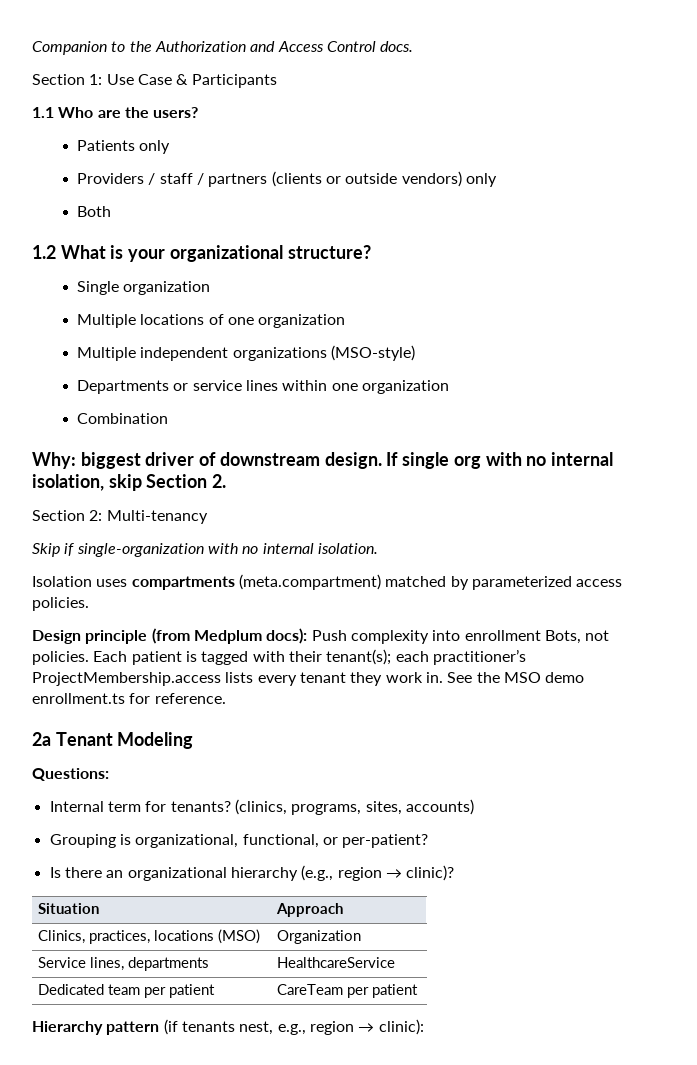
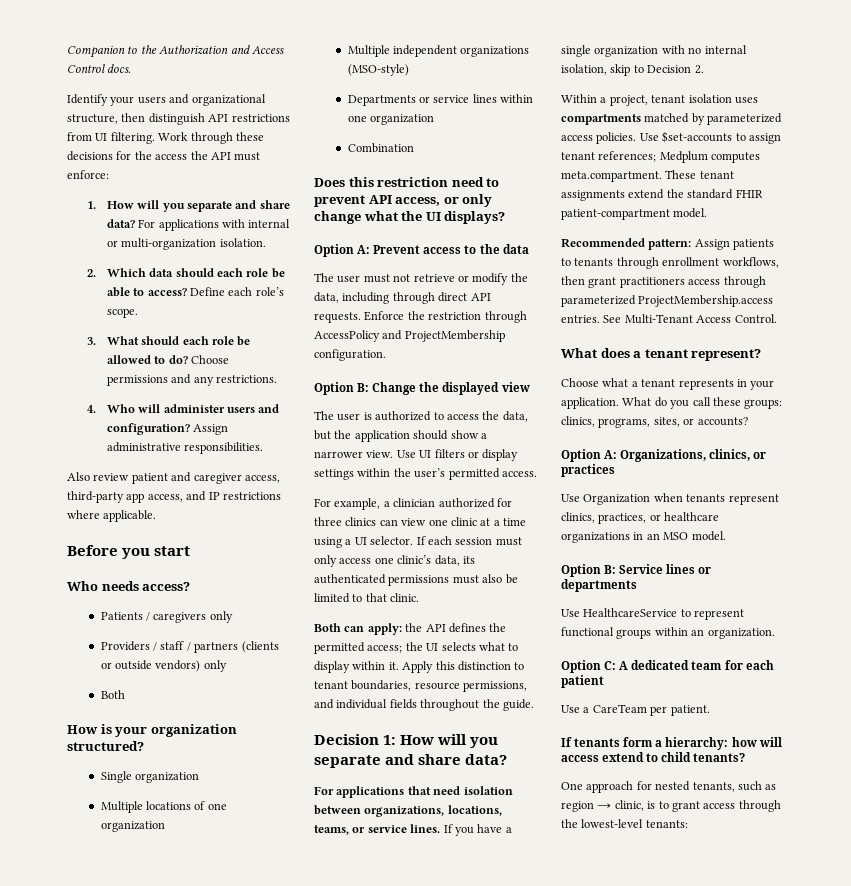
[32,74,277,88] [32,107,199,118] Section 1: Use Case & Participants // 1.1 Who are the users? -> [67,94,266,106] [67,113,290,125] [67,132,264,144] [67,151,261,161] [67,170,109,179] [86,200,290,212] [106,219,291,231] [106,238,266,250] [86,268,285,278] [106,287,284,297] [106,308,138,318] [86,336,251,346] [106,355,229,364] [106,374,277,386] [86,404,280,413] [106,423,229,435] [106,442,264,454] [67,472,280,484] [67,491,281,503] [67,510,157,522] [67,545,191,559] [67,581,191,591] Identify your users and organizational structure, then distinguish API restrictions from UI filtering. Work through these decisions for the access the API must enforce: // 1. How will you separate and share data? For applications with internal or multi-organization isolation. // 2. Which data should each role be able to access? Define each role’s scope. // 3. What should each role be allowed to do? Choose permissions and any restrictions. // 4. Who will administer users and configuration? Assign administrative responsibilities. // Also review patient and caregiver access, third-party app access, and IP restrictions where applicable. // Before you start // Who needs access?
(136, 145) none -> [145,612,207,623] / caregivers
[32,245,371,262] 1.2 What is your organizational structure? -> [67,724,237,737] [67,741,144,751] How is your organization structured?
[32,452,481,469] Why: biggest driver of downstream design. If single org -> [314,177,500,187] [314,194,493,207] [314,211,506,224] [314,244,529,257] [314,273,528,285] [314,292,491,304] [314,311,527,323] [314,330,505,342] [314,349,386,361] [314,382,530,395] [314,411,528,422] [314,430,487,442] [314,449,519,461] [314,468,537,480] [314,498,512,510] [314,517,526,526] [314,536,522,548] [314,555,475,567] [314,574,518,586] [314,593,420,603] [314,623,507,635] [314,642,519,654] [314,661,525,673] [314,680,528,692] [314,699,534,711] [314,734,499,748] [314,754,508,768] [314,786,513,798] [314,805,502,817] [314,824,512,836] [561,45,659,57] Does this restriction need to prevent API access, or only change what the UI displays? // Option A: Prevent access to the data // The user must not retrieve or modify the data, including through direct API requests. Enforce the restriction through AccessPolicy and ProjectMembership configuration. // Option B: Change the displayed view // The user is authorized to access the data, but the application should show a narrower view. Use UI filters or display settings within the user’s permitted access. // For example, a clinician authorized for three clinics can view one clinic at a time using a UI selector. If each session must only access one clinic’s data, its authenticated permissions must also be limited to that clinic. // Both can apply: the API defines the permitted access; the UI selects what to display within it. Apply this distinction to tenant boundaries, resource permissions, and individual fields throughout the guide. // Decision 1: How will you separate and share data? // For applications that need isolation between organizations, locations, teams, or service lines. If you have a single organization
[146,474,208,488] Section -> [633,65,692,73] to Decision
[32,510,208,524] [32,543,378,557] [32,576,92,587] Section 2: Multi-tenancy // Skip if single-organization with no internal isolation. // Isolation -> [561,94,732,106] Within a project, tenant isolation
[238,574,381,590] (meta.compartment) -> (641, 119) none
[32,628,610,644] [32,649,526,665] [32,672,585,686] [32,693,226,704] [32,732,194,749] [32,768,109,781] [49,799,474,815] [49,834,429,848] [49,865,455,881] [38,903,100,914] [276,903,344,917] [38,929,261,944] [277,930,362,944] [38,957,210,971] [277,957,396,968] [38,984,216,998] [277,984,419,998] [32,1019,424,1035] // Design principle (from Medplum docs): Push complexity into enrollment Bots, not policies. Each patient is tagged with their tenant(s); each practitioner’s ProjectMembership.access lists every tenant they work in. See the MSO demo enrollment.ts for reference. // 2a Tenant Modeling // Questions: // Internal term for tenants? (clinics, programs, sites, accounts) // Grouping is organizational, functional, or per-patient? // Is there an organizational hierarchy (e.g., region → clinic)? // Situation | Approach // Clinics, practices, locations (MSO) | Organization // Service lines, departments | HealthcareService // Dedicated team per patient | CareTeam per patient // Hierarchy pattern (if tenants nest, e.g., region → clinic): -> [639,131,781,144] [561,151,761,163] [561,170,734,182] [561,189,763,201] [561,208,708,220] [561,238,775,250] [561,257,779,269] [561,276,766,288] [561,295,774,307] [561,314,777,324] [561,348,762,361] [561,378,775,390] [561,397,783,409] [561,416,748,428] [561,449,767,462] [561,464,615,477] [561,493,779,505] [561,512,720,524] [561,531,726,543] [561,564,712,577] [561,579,637,592] [561,608,745,620] [561,627,775,639] [561,660,774,673] [561,675,604,688] [561,704,710,716] [561,737,782,750] [561,752,746,762] [561,781,777,793] [561,800,781,812] [561,819,688,828] Use $set-accounts to assign tenant references; Medplum computes meta.compartment. These tenant assignments extend the standard FHIR patient-compartment model. // Recommended pattern: Assign patients to tenants through enrollment workflows, then grant practitioners access through parameterized ProjectMembership.access entries. See Multi-Tenant Access Control. // What does a tenant represent? // Choose what a tenant represents in your application. What do you call these groups: clinics, programs, sites, or accounts? // Option A: Organizations, clinics, or practices // Use Organization when tenants represent clinics, practices, or healthcare organizations in an MSO model. // Option B: Service lines or departments // Use HealthcareService to represent functional groups within an organization. // Option C: A dedicated team for each patient // Use a CareTeam per patient. // If tenants form a hierarchy: how will access extend to child tenants? // One approach for nested tenants, such as region → clinic, is to grant access through the lowest-level tenants:

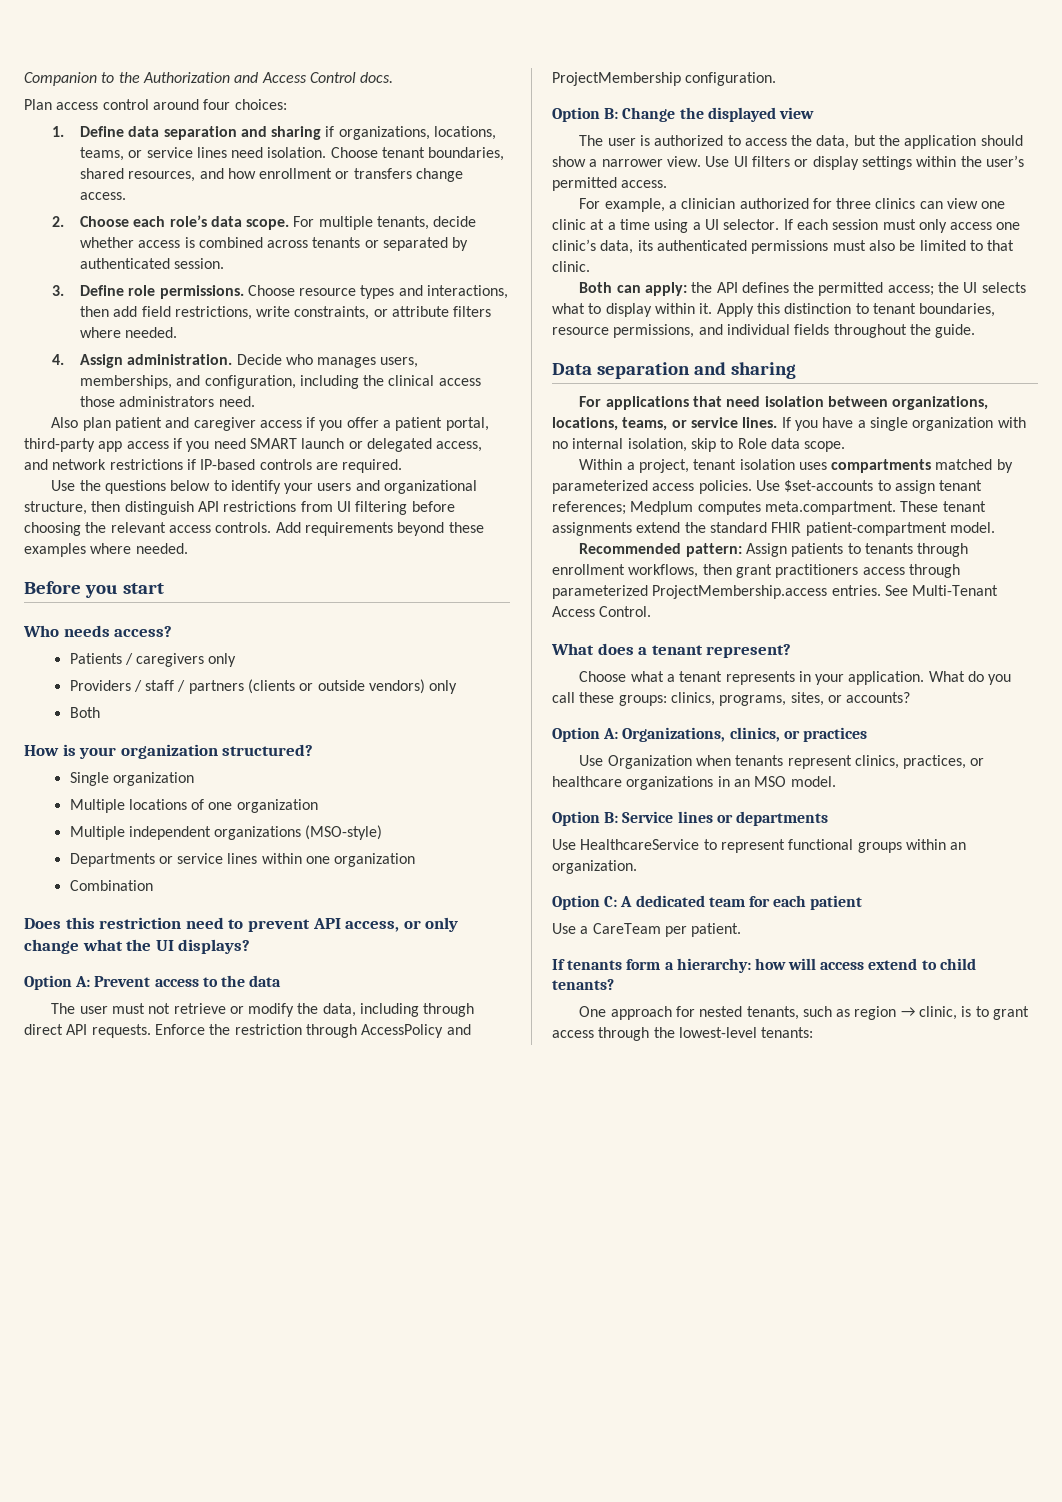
[67,94,108,106] Identify -> [24,99,287,110] [51,126,497,140] [79,147,505,161] [79,168,464,182] [79,192,126,200] [51,215,477,230] [79,237,469,251] [79,258,225,269] [51,285,509,299] [79,306,492,320] [79,327,178,338] [51,354,419,368] [79,375,481,389] [79,396,255,407] [51,417,489,431] [24,438,483,452] [24,459,403,473] [51,480,281,494] Plan access control around four choices: // 1. Define data separation and sharing if organizations, locations, teams, or service lines need isolation. Choose tenant boundaries, shared resources, and how enrollment or transfers change access. // 2. Choose each role’s data scope. For multiple tenants, decide whether access is combined across tenants or separated by authenticated session. // 3. Define role permissions. Choose resource types and interactions, then add field restrictions, write constraints, or attribute filters where needed. // 4. Assign administration. Decide who manages users, memberships, and configuration, including the clinical access those administrators need. // Also plan patient and caregiver access if you offer a patient portal, third-party app access if you need SMART launch or delegated access, and network restrictions if IP-based controls are required. // Use the questions below to identify
[110,132,264,144] [67,151,261,161] [67,170,109,179] [86,200,290,212] [106,219,291,231] [106,238,266,250] [86,268,285,278] [106,287,284,297] [106,308,138,318] [86,336,251,346] [106,355,229,364] [106,374,277,386] [86,404,280,413] [106,423,229,435] [106,442,264,454] [67,472,280,484] [67,491,281,503] [67,510,157,522] filtering. Work through these decisions for the access the API must enforce: // 1. How will you separate and share data? For applications with internal or multi-organization isolation. // 2. Which data should each role be able to access? Define each role’s scope. // 3. What should each role be allowed to do? Choose permissions and any restrictions. // 4. Who will administer users and configuration? Assign administrative responsibilities. // Also review patient and caregiver access, third-party app access, and IP restrictions where applicable. -> [355,501,455,515] [24,522,484,536] [24,543,188,557] filtering before choosing the relevant access controls. Add requirements beyond these examples where needed.
[314,734,499,748] [314,754,508,768] Decision 1: How will you separate and share data? -> [552,362,797,379] Data separation and sharing
[647,65,704,74] Decision 2. -> [737,438,846,452] Role data scope.

